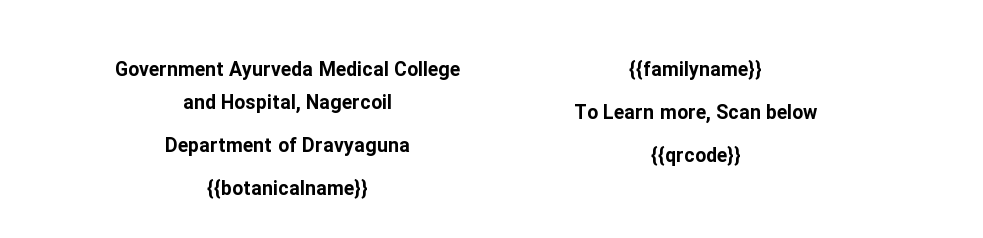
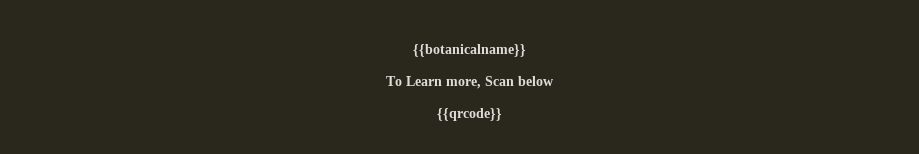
[115,61,460,80] [182,94,393,114] [165,137,410,156] Government Ayurveda Medical College and Hospital, Nagercoil // Department of Dravyaguna // -> (413, 50) none
[629,59,762,80] // {{familyname}} -> (526, 50) none

